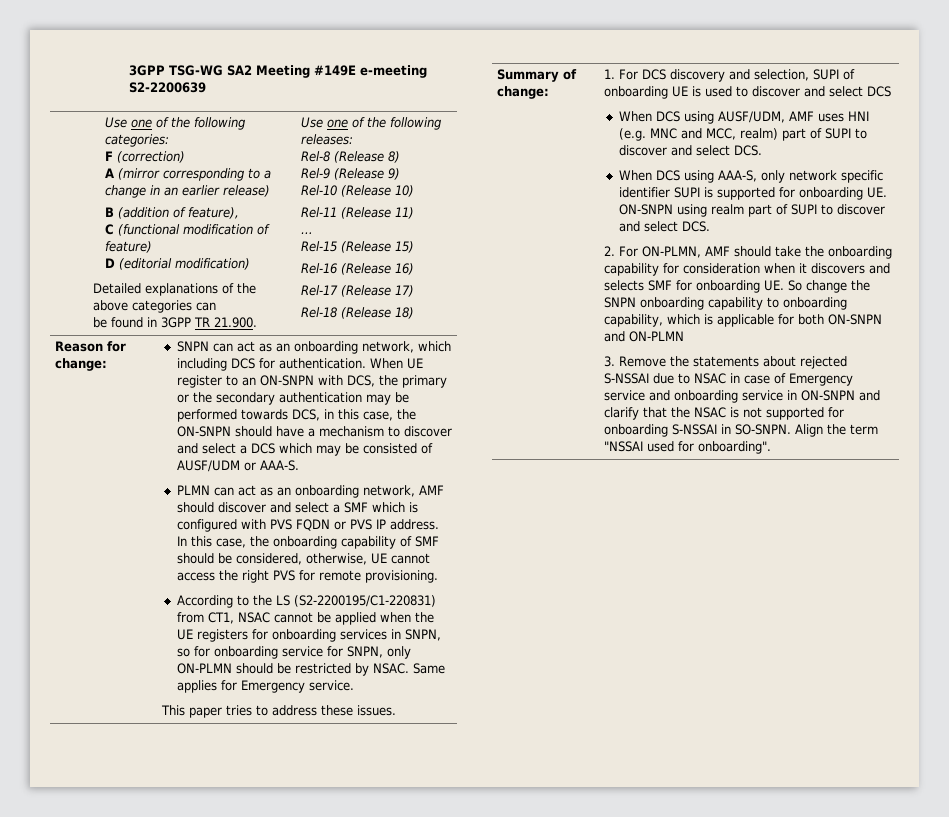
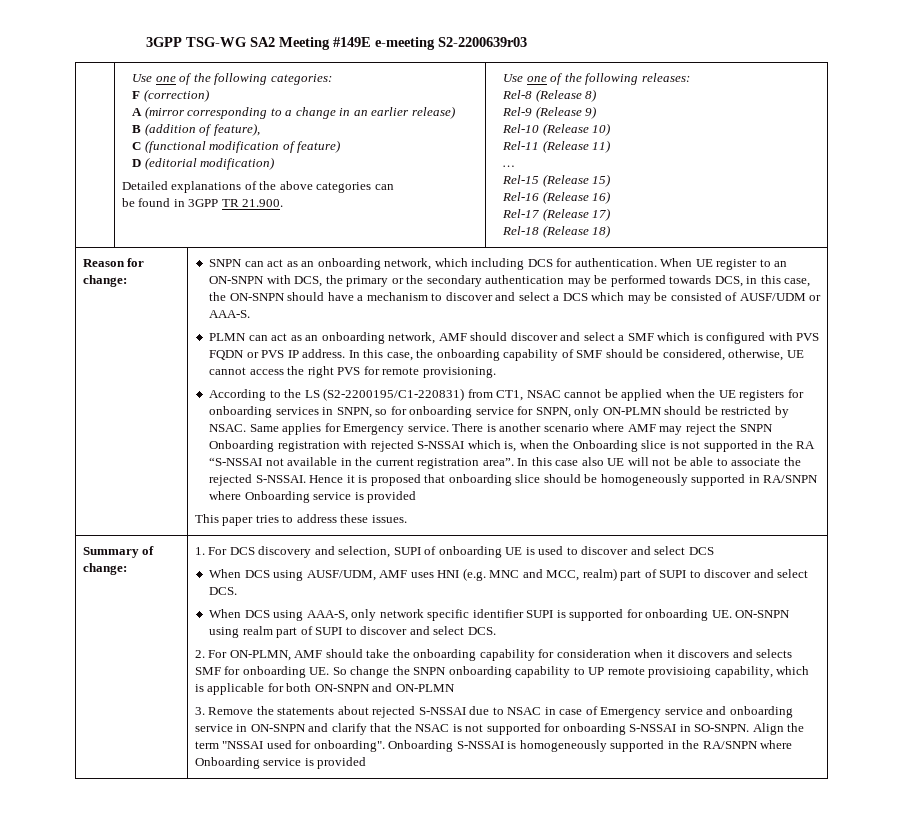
[128,82,206,93] S2-2200639 -> [438,37,528,47] S2-2200639r03
(354, 685) none -> [452,423,773,435] [209,440,816,452] [209,457,801,469] [209,474,819,486] [209,491,417,503] There is another scenario where AMF may reject the SNPN Onboarding registration with rejected S-NSSAI which is, when the Onboarding slice is not supported in the RA “S-NSSAI not available in the current registration area”. In this case also UE will not be able to associate the rejected S-NSSAI. Hence it is proposed that onboarding slice should be homogeneously supported in RA/SNPN where Onboarding service is provided
[783,297,848,310] onboarding -> [588,667,712,678] UP remote provisioing
(772, 447) none -> [388,740,793,752] [194,757,367,769] Onboarding S-NSSAI is homogeneously supported in the RA/SNPN where Onboarding service is provided

